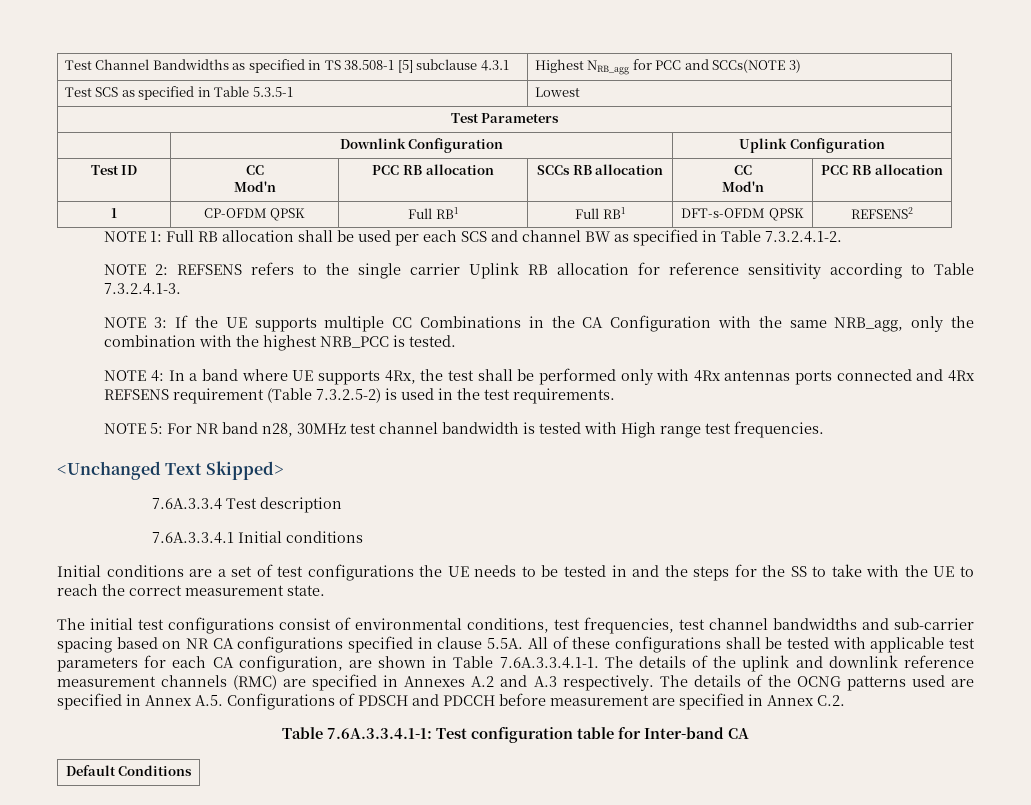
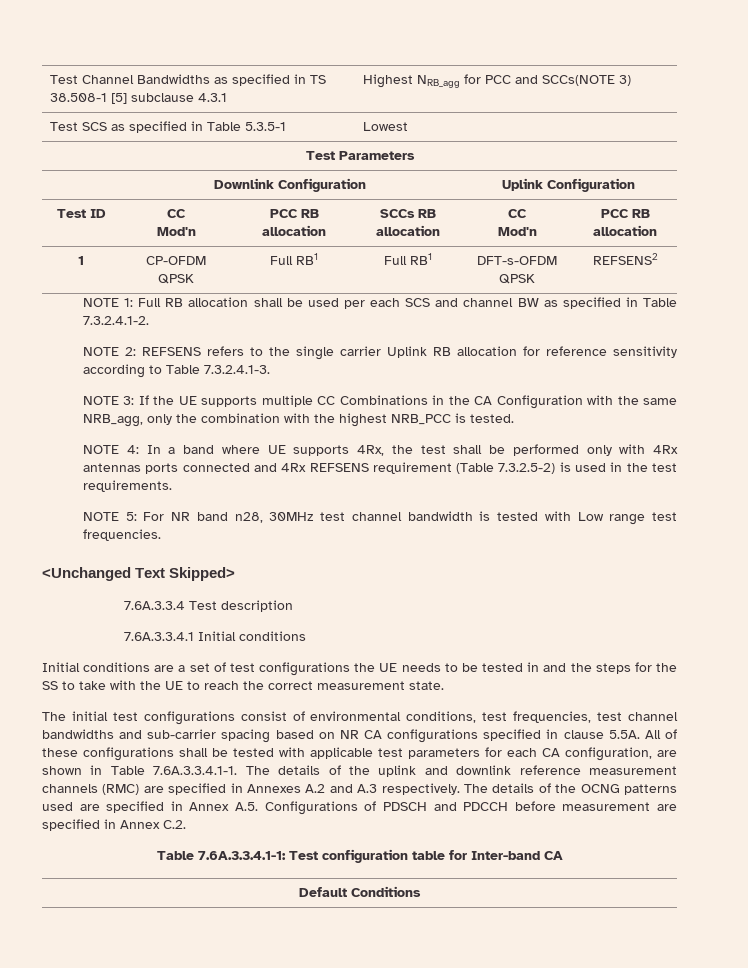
[621,422,657,438] High -> [577,512,604,521] Low

